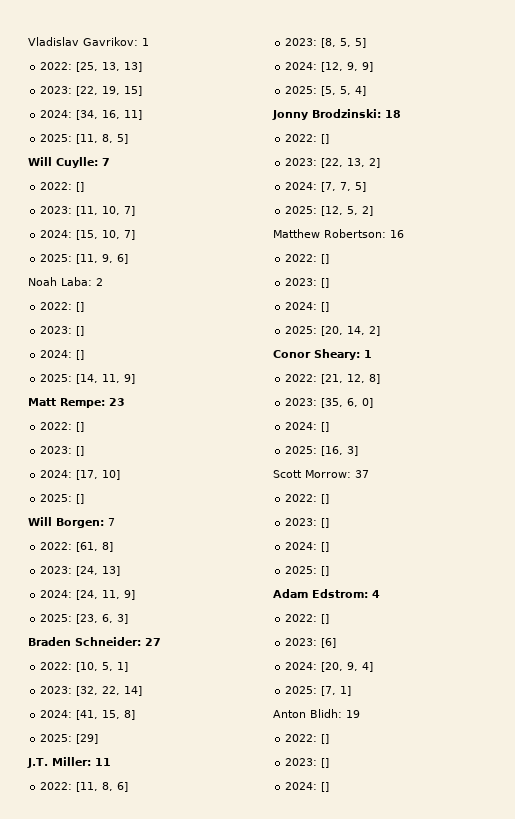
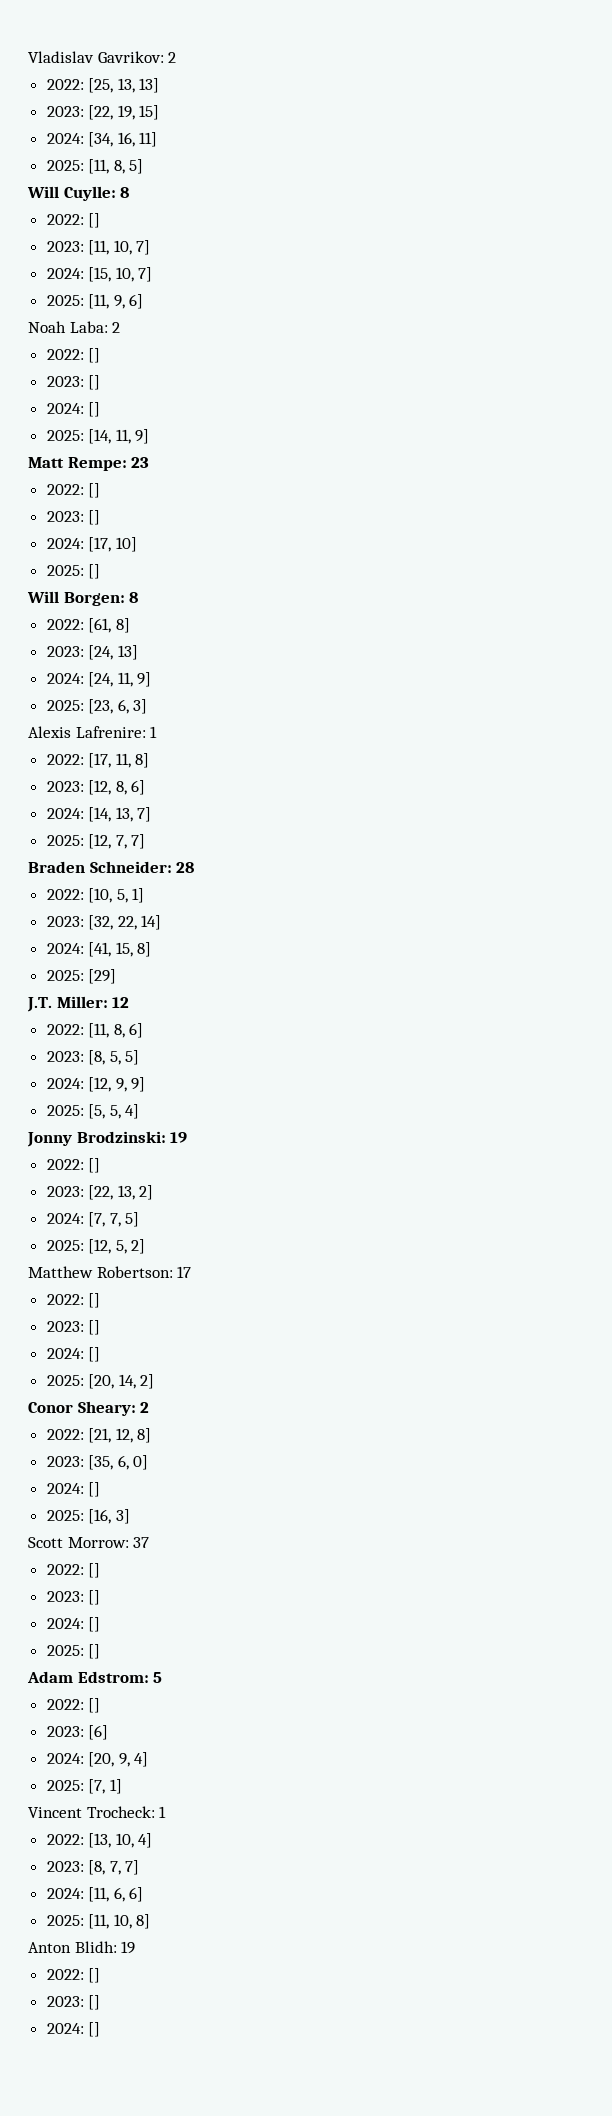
[142,38,149,46] 1 -> [168,52,177,63] 2
[102,158,110,166] 7 -> [120,187,130,198] 8
[108,518,115,526] 7 -> [129,592,139,603] 8
(129, 619) none -> [28,726,158,738] [46,753,150,768] [46,780,146,795] [46,807,152,822] [46,834,146,849] // Alexis Lafrenire: 1 // 2022: [17, 11, 8] // 2023: [12, 8, 6] // 2024: [14, 13, 7] // 2025: [12, 7, 7]
[145,638,161,646] 27 -> [176,862,195,873] 28
[94,758,111,766] 11 -> [112,997,130,1008] 12
[385,110,401,118] 18 -> [170,1132,188,1143] 19
[390,230,404,238] 16 -> [177,1266,192,1278] 17
[364,350,372,358] 1 -> [140,1402,150,1413] 2
[372,590,380,598] 4 -> [153,1672,163,1683] 5
(352, 691) none -> [28,1806,167,1818] [46,1833,153,1848] [46,1860,140,1875] [46,1887,144,1902] [46,1914,151,1929] // Vincent Trocheck: 1 // 2022: [13, 10, 4] // 2023: [8, 7, 7] // 2024: [11, 6, 6] // 2025: [11, 10, 8]

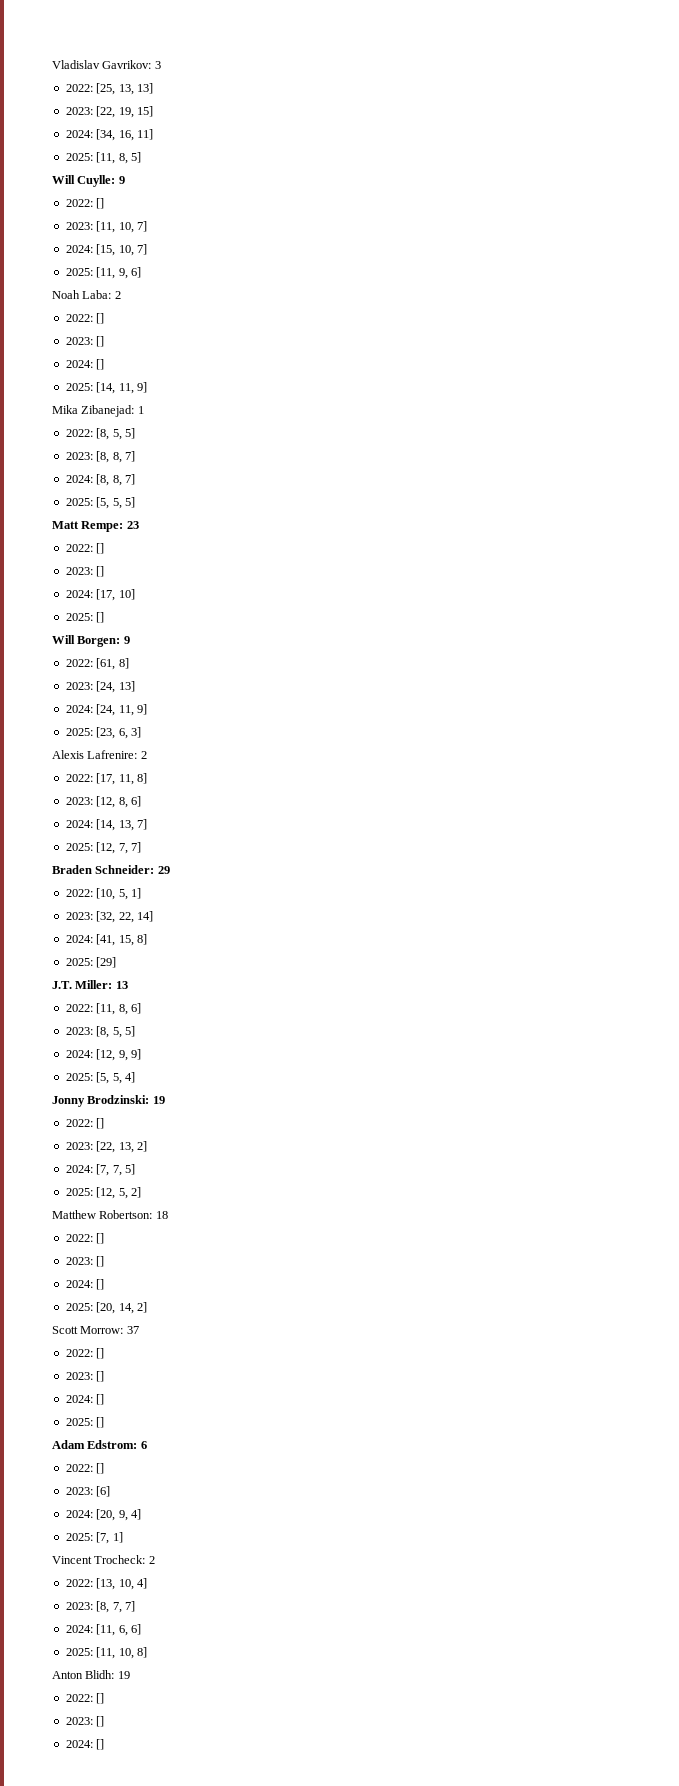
[168,52,177,63] 2 -> [154,61,161,69] 3
[120,187,130,198] 8 -> [118,176,125,184] 9
(150, 436) none -> [52,405,144,417] [65,428,135,440] [65,451,135,463] [65,474,135,486] [65,497,135,509] // Mika Zibanejad: 1 // 2022: [8, 5, 5] // 2023: [8, 8, 7] // 2024: [8, 8, 7] // 2025: [5, 5, 5]
[129,592,139,603] 8 -> [123,636,130,644] 9
[150,726,158,738] 1 -> [140,751,147,759] 2
[176,862,195,873] 28 -> [157,866,170,874] 29
[112,997,130,1008] 12 -> [115,981,128,989] 13
[177,1266,192,1278] 17 -> [155,1211,168,1219] 18
[28,1401,150,1416] [46,1428,152,1443] [46,1455,149,1470] [46,1482,101,1497] [46,1509,130,1524] // Conor Sheary: 2 // 2022: [21, 12, 8] // 2023: [35, 6, 0] // 2024: [] // 2025: [16, 3] -> (147, 1307) none
[153,1672,163,1683] 5 -> [140,1441,147,1449] 6
[159,1806,167,1818] 1 -> [148,1556,155,1564] 2

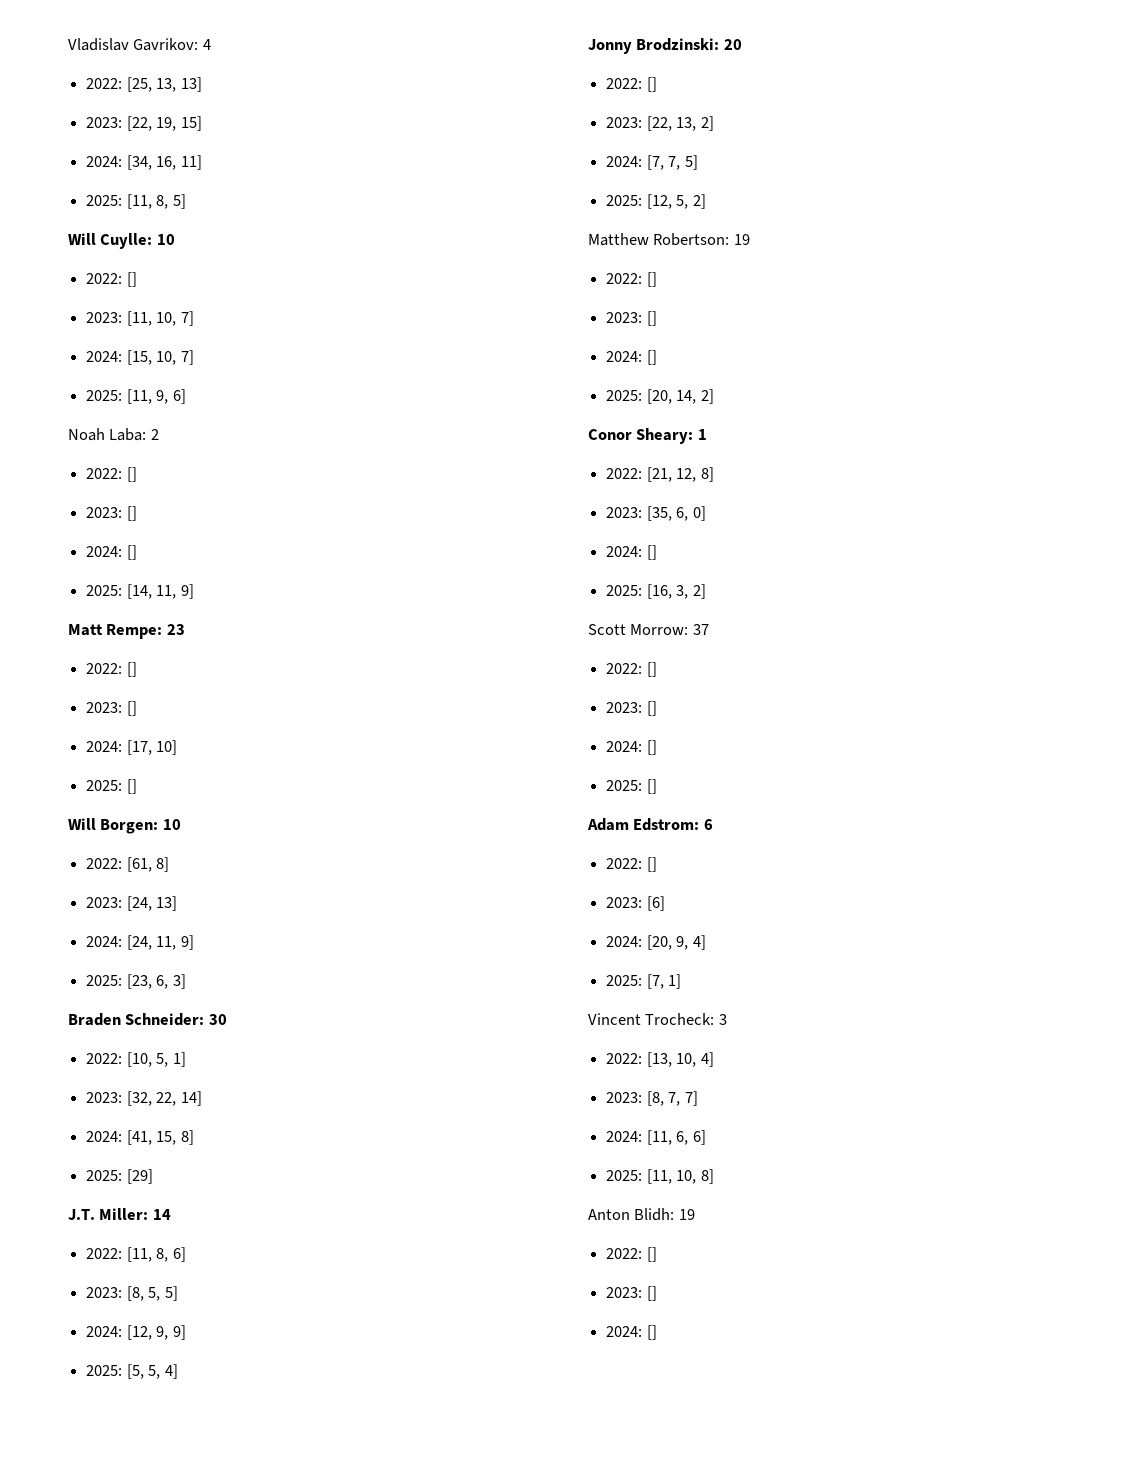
[154,61,161,69] 3 -> [202,39,211,50] 4
[118,176,125,184] 9 -> [156,234,175,245] 10
[52,405,144,417] [65,428,135,440] [65,451,135,463] [65,474,135,486] [65,497,135,509] // Mika Zibanejad: 1 // 2022: [8, 5, 5] // 2023: [8, 8, 7] // 2024: [8, 8, 7] // 2025: [5, 5, 5] -> (194, 591) none
[123,636,130,644] 9 -> [162,819,181,830] 10
[52,750,147,759] [65,773,147,785] [65,796,141,808] [65,819,147,831] [65,842,141,854] // Alexis Lafrenire: 2 // 2022: [17, 11, 8] // 2023: [12, 8, 6] // 2024: [14, 13, 7] // 2025: [12, 7, 7] -> (186, 981) none
[157,866,170,874] 29 -> [208,1014,227,1025] 30
[115,981,128,989] 13 -> [152,1209,171,1220] 14
[152,1096,165,1104] 19 -> [723,39,742,50] 20
[155,1211,168,1219] 18 -> [733,234,750,245] 19
(147, 1307) none -> [588,428,707,444] [606,467,714,482] [606,506,706,521] [606,545,657,560] [606,584,706,599] // Conor Sheary: 1 // 2022: [21, 12, 8] // 2023: [35, 6, 0] // 2024: [] // 2025: [16, 3, 2]
[148,1556,155,1564] 2 -> [718,1014,727,1025] 3

